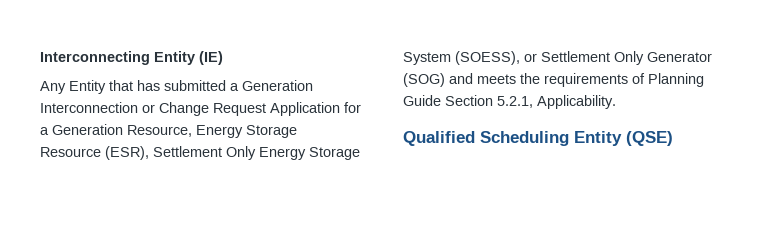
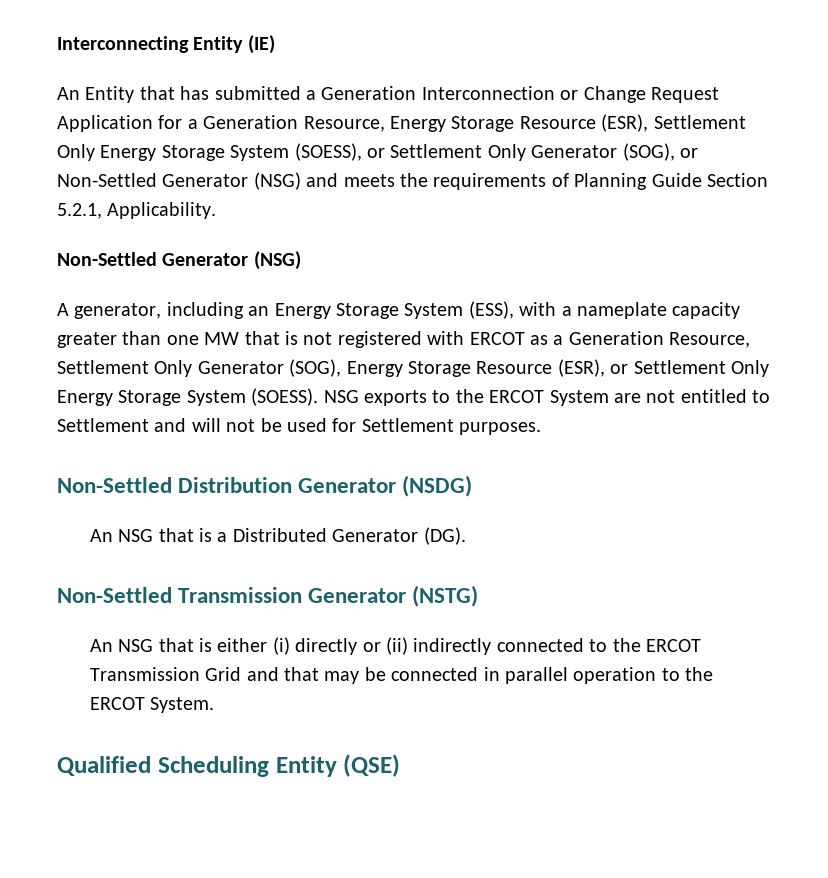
[40,81,66,94] Any -> [57,87,80,100] An
[403,73,445,87] (SOG) -> [622,143,698,161] [57,172,301,190] (SOG), or Non-Settled Generator (NSG)
(616, 102) none -> [57,251,301,270] [57,301,741,319] [57,331,751,348] [57,359,769,377] [57,388,771,406] [57,418,542,435] [57,475,473,497] [89,527,466,545] [57,585,479,607] [89,637,702,655] [89,667,714,684] [89,697,215,713] // Non-Settled Generator (NSG) // A generator, including an Energy Storage System (ESS), with a nameplate capacity greater than one MW that is not registered with ERCOT as a Generation Resource, Settlement Only Generator (SOG), Energy Storage Resource (ESR), or Settlement Only Energy Storage System (SOESS). NSG exports to the ERCOT System are not entitled to Settlement and will not be used for Settlement purposes. // Non-Settled Distribution Generator (NSDG) // An NSG that is a Distributed Generator (DG). // Non-Settled Transmission Generator (NSTG) // An NSG that is either (i) directly or (ii) indirectly connected to the ERCOT Transmission Grid and that may be connected in parallel operation to the ERCOT System.

